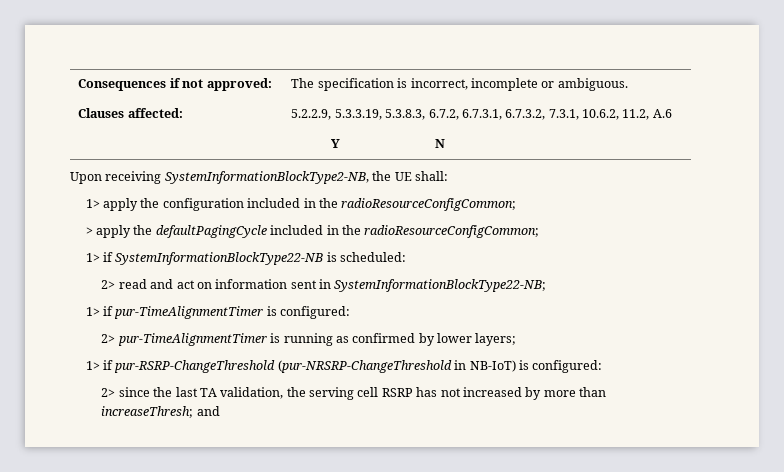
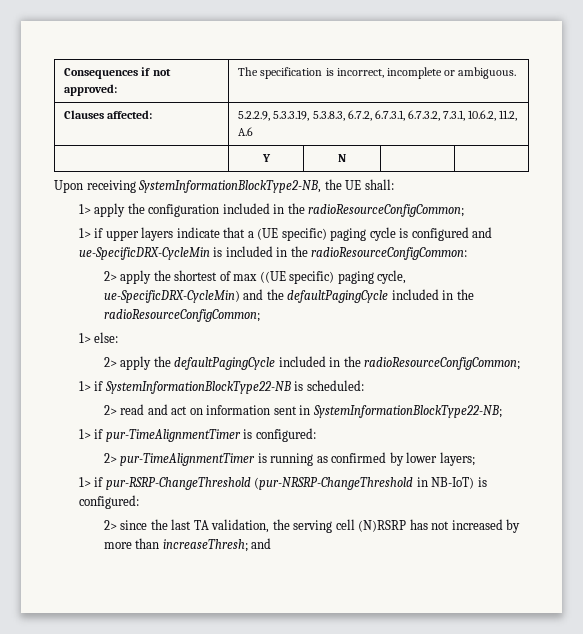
[85,227,93,235] > -> [78,227,493,241] [78,246,468,260] [103,270,407,284] [103,289,474,303] [103,309,260,322] [78,332,119,343] [103,357,117,367] 1> if upper layers indicate that a (UE specific) paging cycle is configured and ue-SpecificDRX-CycleMin is included in the radioResourceConfigCommon: // 2> apply the shortest of max ((UE specific) paging cycle, ue-SpecificDRX-CycleMin) and the defaultPagingCycle included in the radioResourceConfigCommon; // 1> else: // 2>
[381,388,413,397] RSRP -> [358,520,407,532] (N)RSRP

